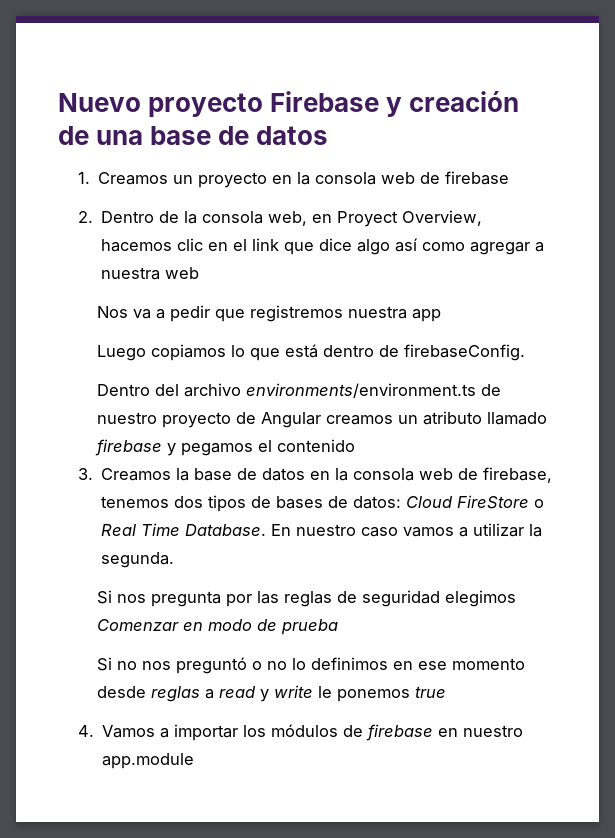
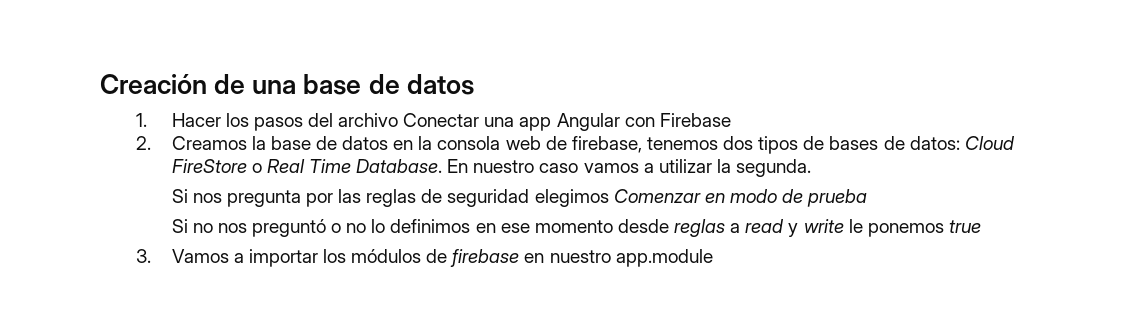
[58,91,520,118] Nuevo proyecto Firebase y creación -> [100,74,207,94] Creación
[97,171,509,188] [77,210,482,227] [100,238,544,255] [100,267,199,280] [97,305,442,322] [97,344,526,361] [97,383,502,398] [97,411,548,428] [95,439,356,456] [77,468,93,480] Creamos un proyecto en la consola web de firebase // 2. Dentro de la consola web, en Proyect Overview, hacemos clic en el link que dice algo así como agregar a nuestra web // Nos va a pedir que registremos nuestra app // Luego copiamos lo que está dentro de firebaseConfig. // Dentro del archivo environments/environment.ts de nuestro proyecto de Angular creamos un atributo llamado firebase y pegamos el contenido // 3. -> [171,113,731,131] [135,136,151,150] Hacer los pasos del archivo Conectar una app Angular con Firebase // 2.
[77,725,94,737] 4. -> [135,249,151,263] 3.

